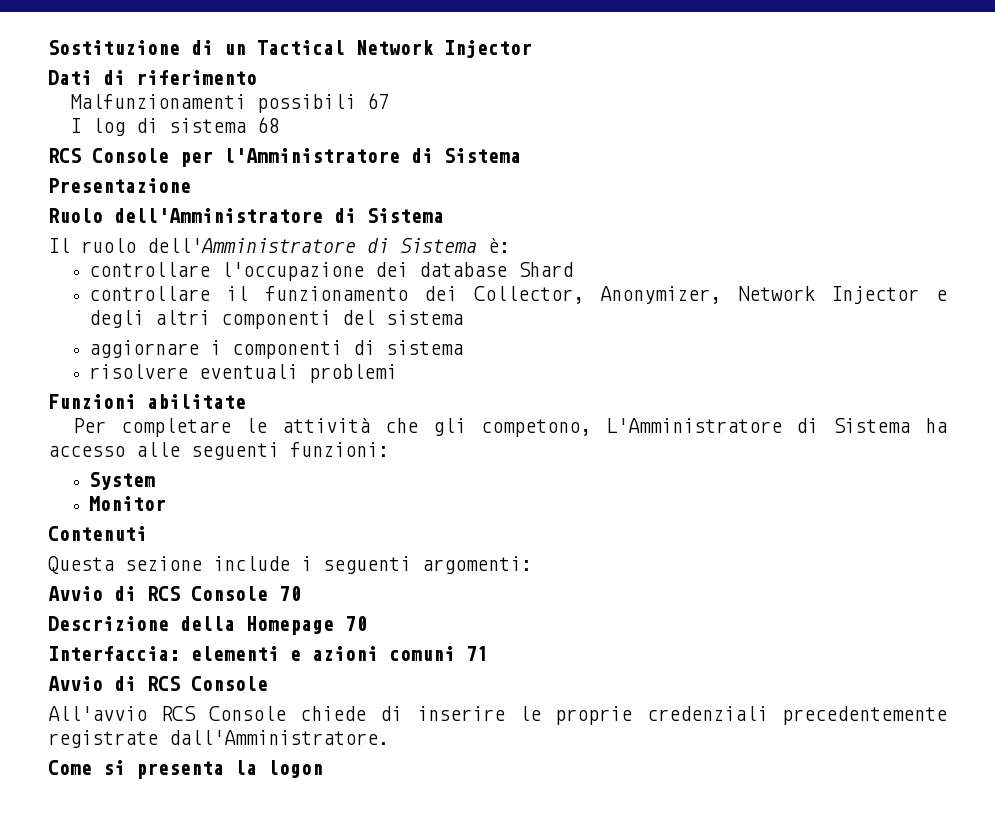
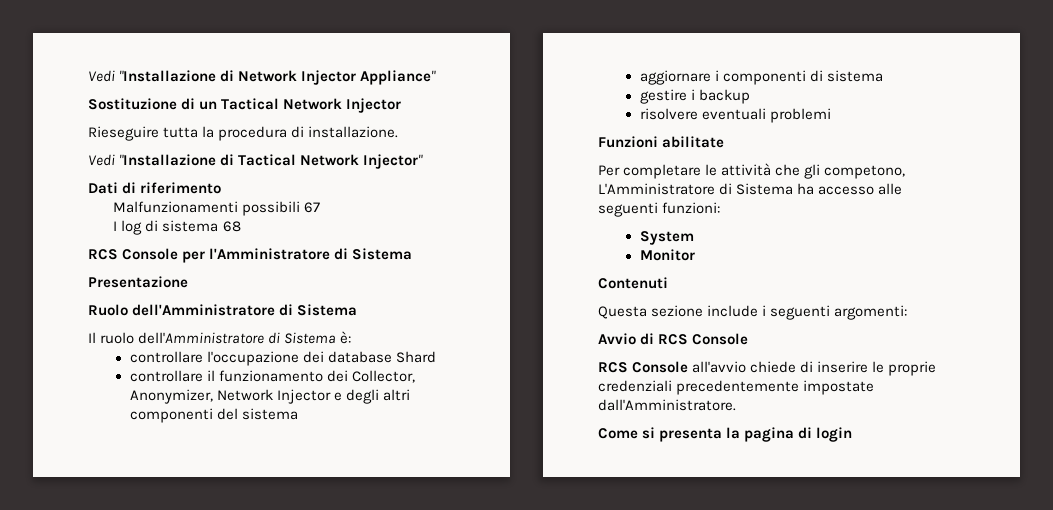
(48, 47) none -> [88,70,437,85] Vedi "Installazione di Network Injector Appliance" //
(532, 49) none -> [88,126,399,141] [88,154,424,169] // Rieseguire tutta la procedura di installazione. // Vedi "Installazione di Tactical Network Injector"
(463, 347) none -> [639,89,750,104] // gestire i backup
[279,586,301,601] [48,616,367,635] [48,646,488,661] [48,676,268,691] [48,706,286,721] 70 // Descrizione della Homepage 70 // Interfaccia: elementi e azioni comuni 71 // Avvio di RCS Console // All'avvio RCS Console -> [598,361,747,373] // RCS Console all'avvio
[48,730,158,748] registrate -> [803,380,875,395] impostate
[268,760,323,778] logon -> [744,427,853,442] pagina di login

